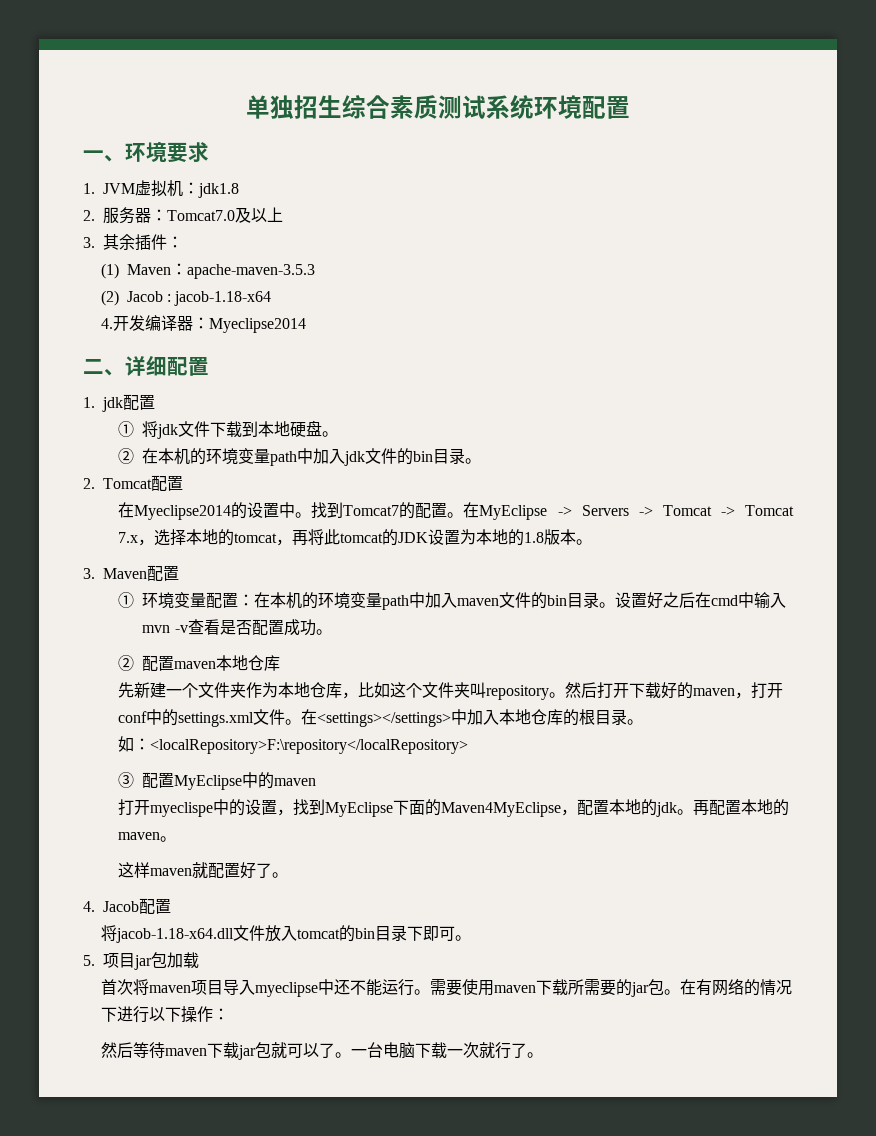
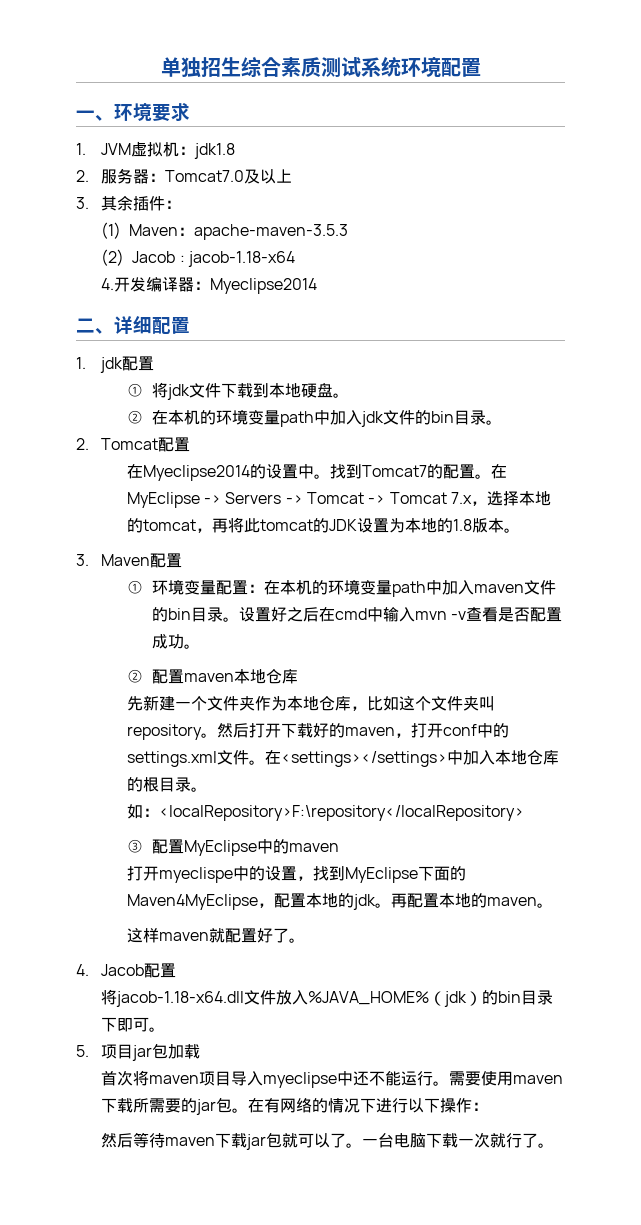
[296,929,340,939] tomcat -> [308,991,483,1007] %JAVA_HOME%（jdk）

